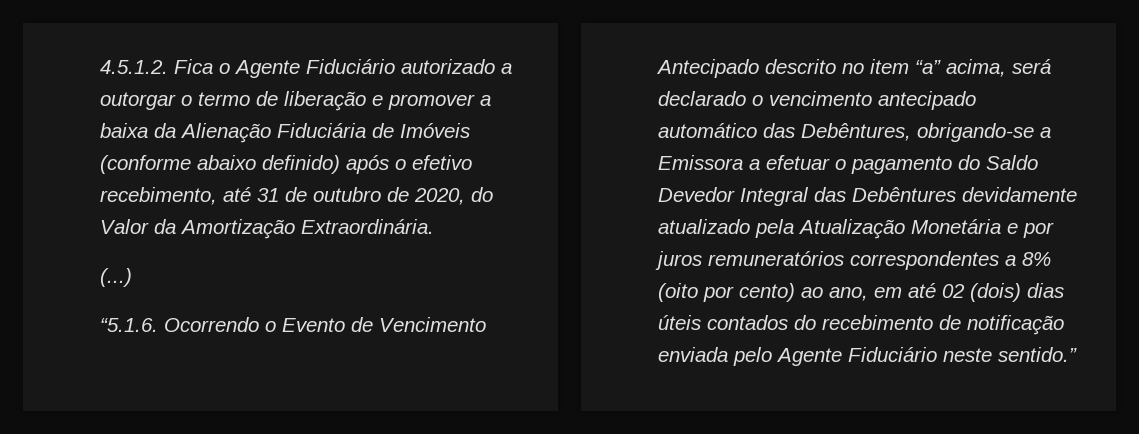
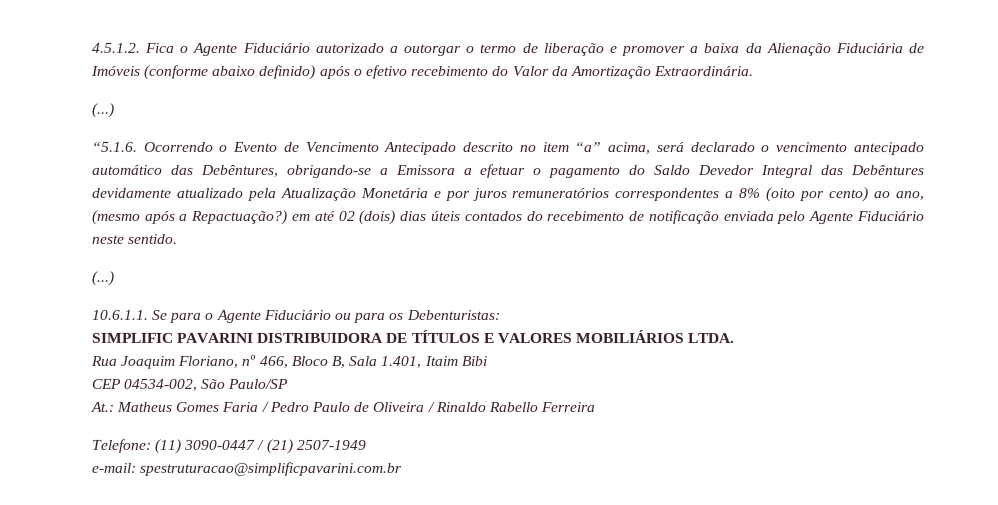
[99,187,465,205] recebimento, até 31 de outubro de 2020, -> [411,65,490,76] recebimento
(868, 294) none -> [91,209,289,225] (mesmo após a Repactuação?)
[997,347,1077,362] sentido.” -> [128,233,179,244] [90,270,114,286] [90,309,500,323] [90,329,735,344] [89,354,487,369] [90,378,289,391] [89,401,596,413] [90,438,366,454] [90,461,403,476] sentido. // (...) // 10.6.1.1. Se para o Agente Fiduciário ou para os Debenturistas: // SIMPLIFIC PAVARINI DISTRIBUIDORA DE TÍTULOS E VALORES MOBILIÁRIOS LTDA. // Rua Joaquim Floriano, nº 466, Bloco B, Sala 1.401, Itaim Bibi // CEP 04534-002, São Paulo/SP // At.: Matheus Gomes Faria / Pedro Paulo de Oliveira / Rinaldo Rabello Ferreira // Telefone: (11) 3090-0447 / (21) 2507-1949 // e-mail: spestruturacao@simplificpavarini.com.br

